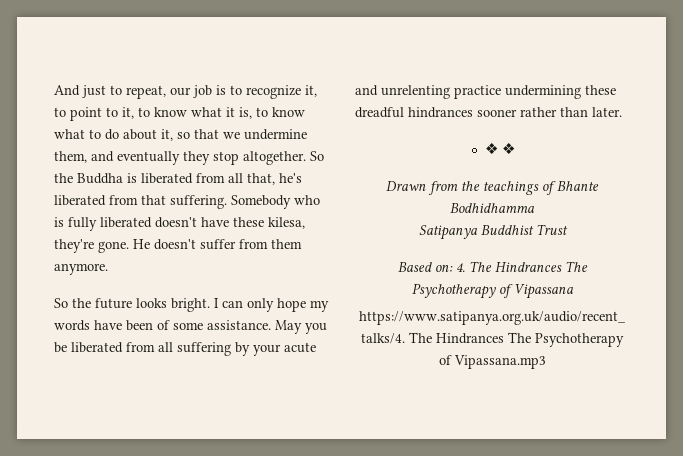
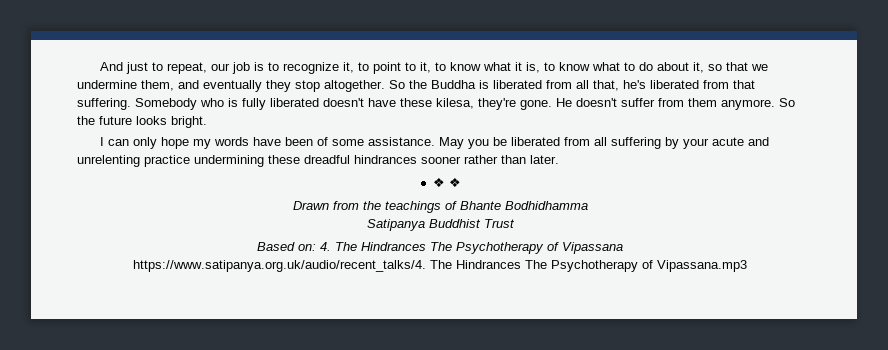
(108, 269) // -> (775, 104) none
(210, 305) none -> (207, 122) //

